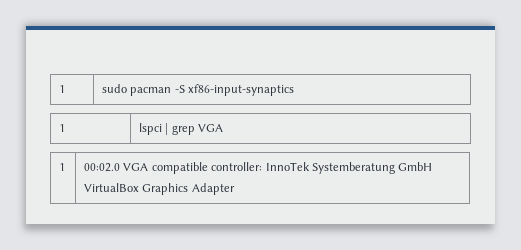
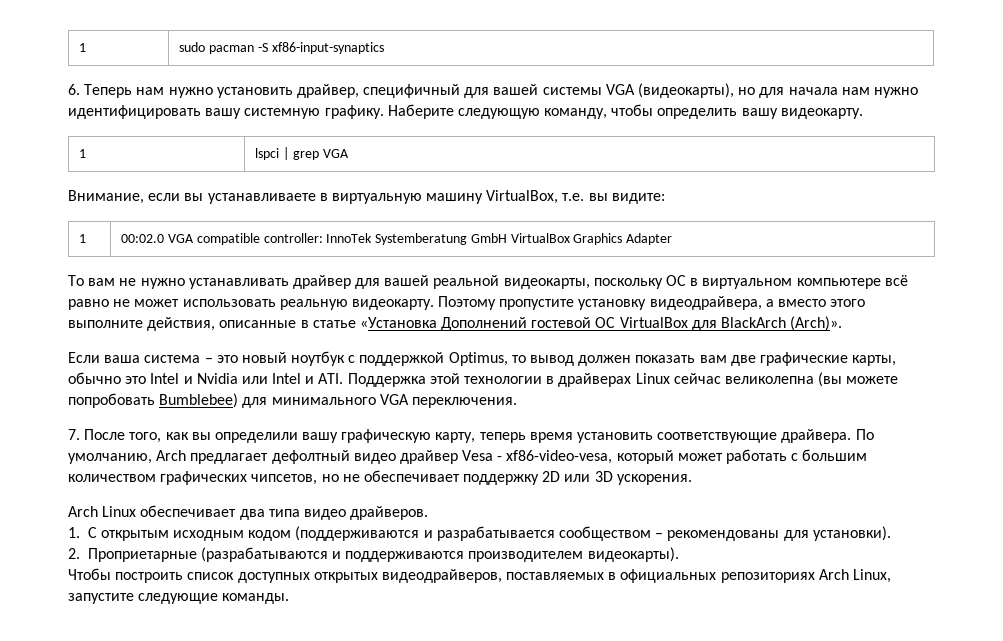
(295, 90) none -> [68,83,918,98] [68,104,863,119] // 6. Теперь нам нужно установить драйвер, специфичный для вашей системы VGA (видеокарты), но для начала нам нужно идентифицировать вашу системную графику. Наберите следующую команду, чтобы определить вашу видеокарту.
(224, 128) none -> [68,190,665,204] // Внимание, если вы устанавливаете в виртуальную машину VirtualBox, т.е. вы видите:
(235, 189) none -> [68,275,908,289] [68,296,866,310] [68,316,843,331] [68,351,897,366] [68,372,899,387] [68,393,517,408] [68,429,874,443] [68,449,868,464] [68,470,692,485] [68,505,429,520] [68,526,891,541] [68,547,679,562] [68,568,892,583] [68,593,290,604] // То вам не нужно устанавливать драйвер для вашей реальной видеокарты, поскольку ОС в виртуальном компьютере всё равно не может использовать реальную видеокарту. Поэтому пропустите установку видеодрайвера, а вместо этого выполните действия, описанные в статье «Установка Дополнений гостевой ОС VirtualBox для BlackArch (Arch)». // Если ваша система – это новый ноутбук с поддержкой Optimus, то вывод должен показать вам две графические карты, обычно это Intel и Nvidia или Intel и ATI. Поддержка этой технологии в драйверах Linux сейчас великолепна (вы можете попробовать Bumblebee) для минимального VGA переключения. // 7. После того, как вы определили вашу графическую карту, теперь время установить соответствующие драйвера. По умолчанию, Arch предлагает дефолтный видео драйвер Vesa - xf86-video-vesa, который может работать с большим количеством графических чипсетов, но не обеспечивает поддержку 2D или 3D ускорения. // Arch Linux обеспечивает два типа видео драйверов. // 1. С открытым исходным кодом (поддерживаются и разрабатывается сообществом – рекомендованы для установки). // 2. Проприетарные (разрабатываются и поддерживаются производителем видеокарты). // Чтобы построить список доступных открытых видеодрайверов, поставляемых в официальных репозиториях Arch Linux, запустите следующие команды.

